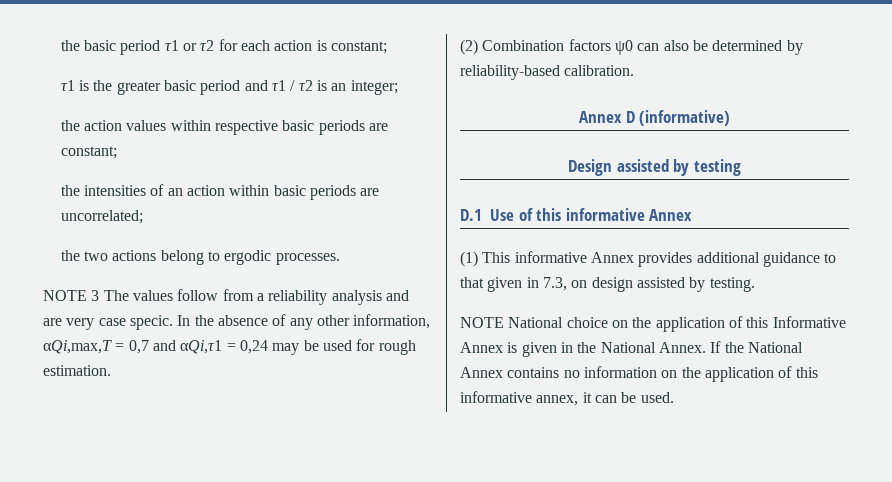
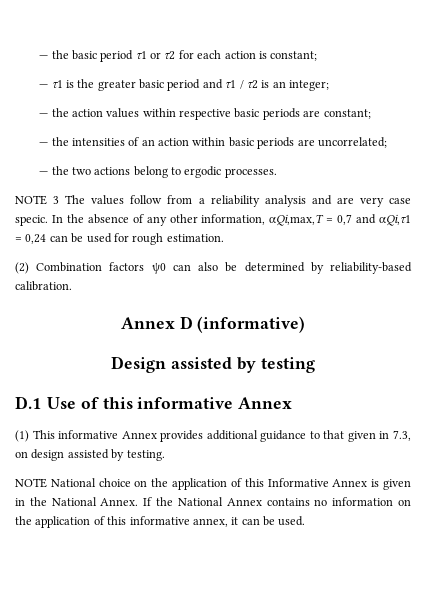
(60, 45) none -> [39,55,49,59] —
(387, 47) none -> [39,84,49,88] —
(398, 87) none -> [39,113,49,117] —
(117, 152) none -> [39,142,49,146] —
(143, 217) none -> [39,171,49,175] —
[272,343,300,355] may -> [49,235,68,242] can

